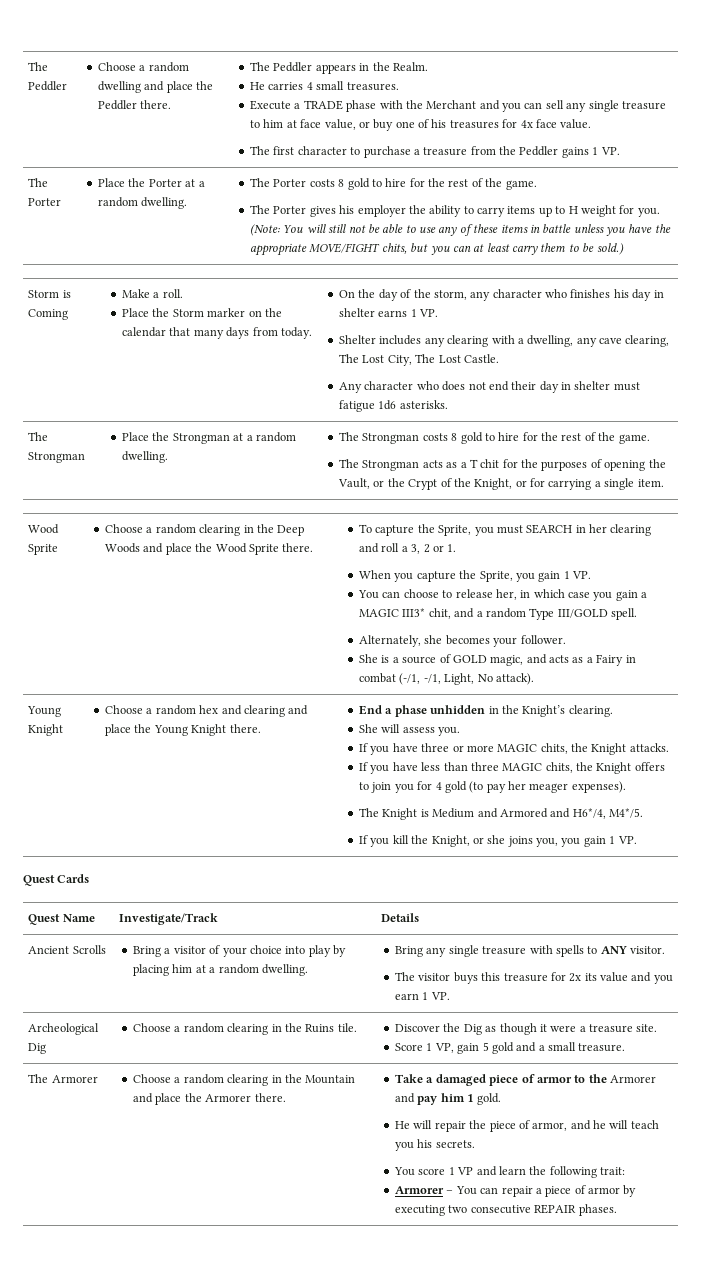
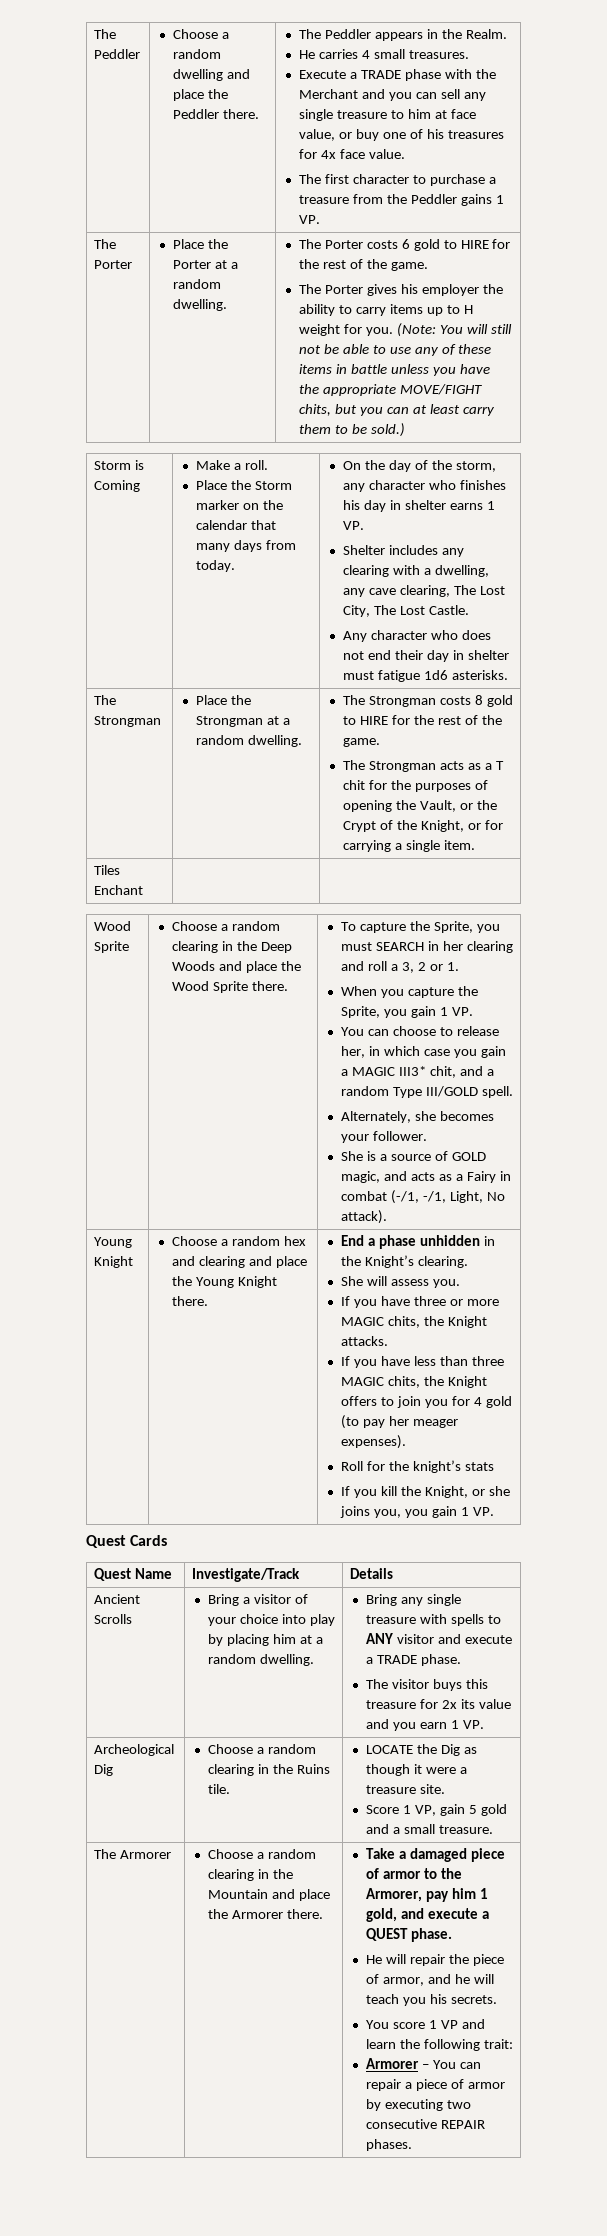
[338,178,407,190] 8 gold to hire -> [401,239,489,251] 6 gold to HIRE
[498,432,520,441] hire -> [360,716,389,725] HIRE
(664, 483) none -> [94,865,121,875] [94,885,144,895] // Tiles Enchant | |
[358,808,643,820] The Knight is Medium and Armored and H6*/4, M4*/5. -> [341,1460,494,1473] Roll for the knight’s stats
[629,946,665,954] visitor. -> [397,1634,512,1644] [366,1654,461,1666] visitor and execute a TRADE phase.
[394,1024,440,1032] Discover -> [366,1745,414,1754] LOCATE
[609,1075,656,1083] [394,1093,415,1103] Armorer and -> [366,1888,423,1902] Armorer,
[476,1093,501,1105] gold. -> [366,1908,489,1922] [366,1928,453,1942] gold, and execute a QUEST phase.

